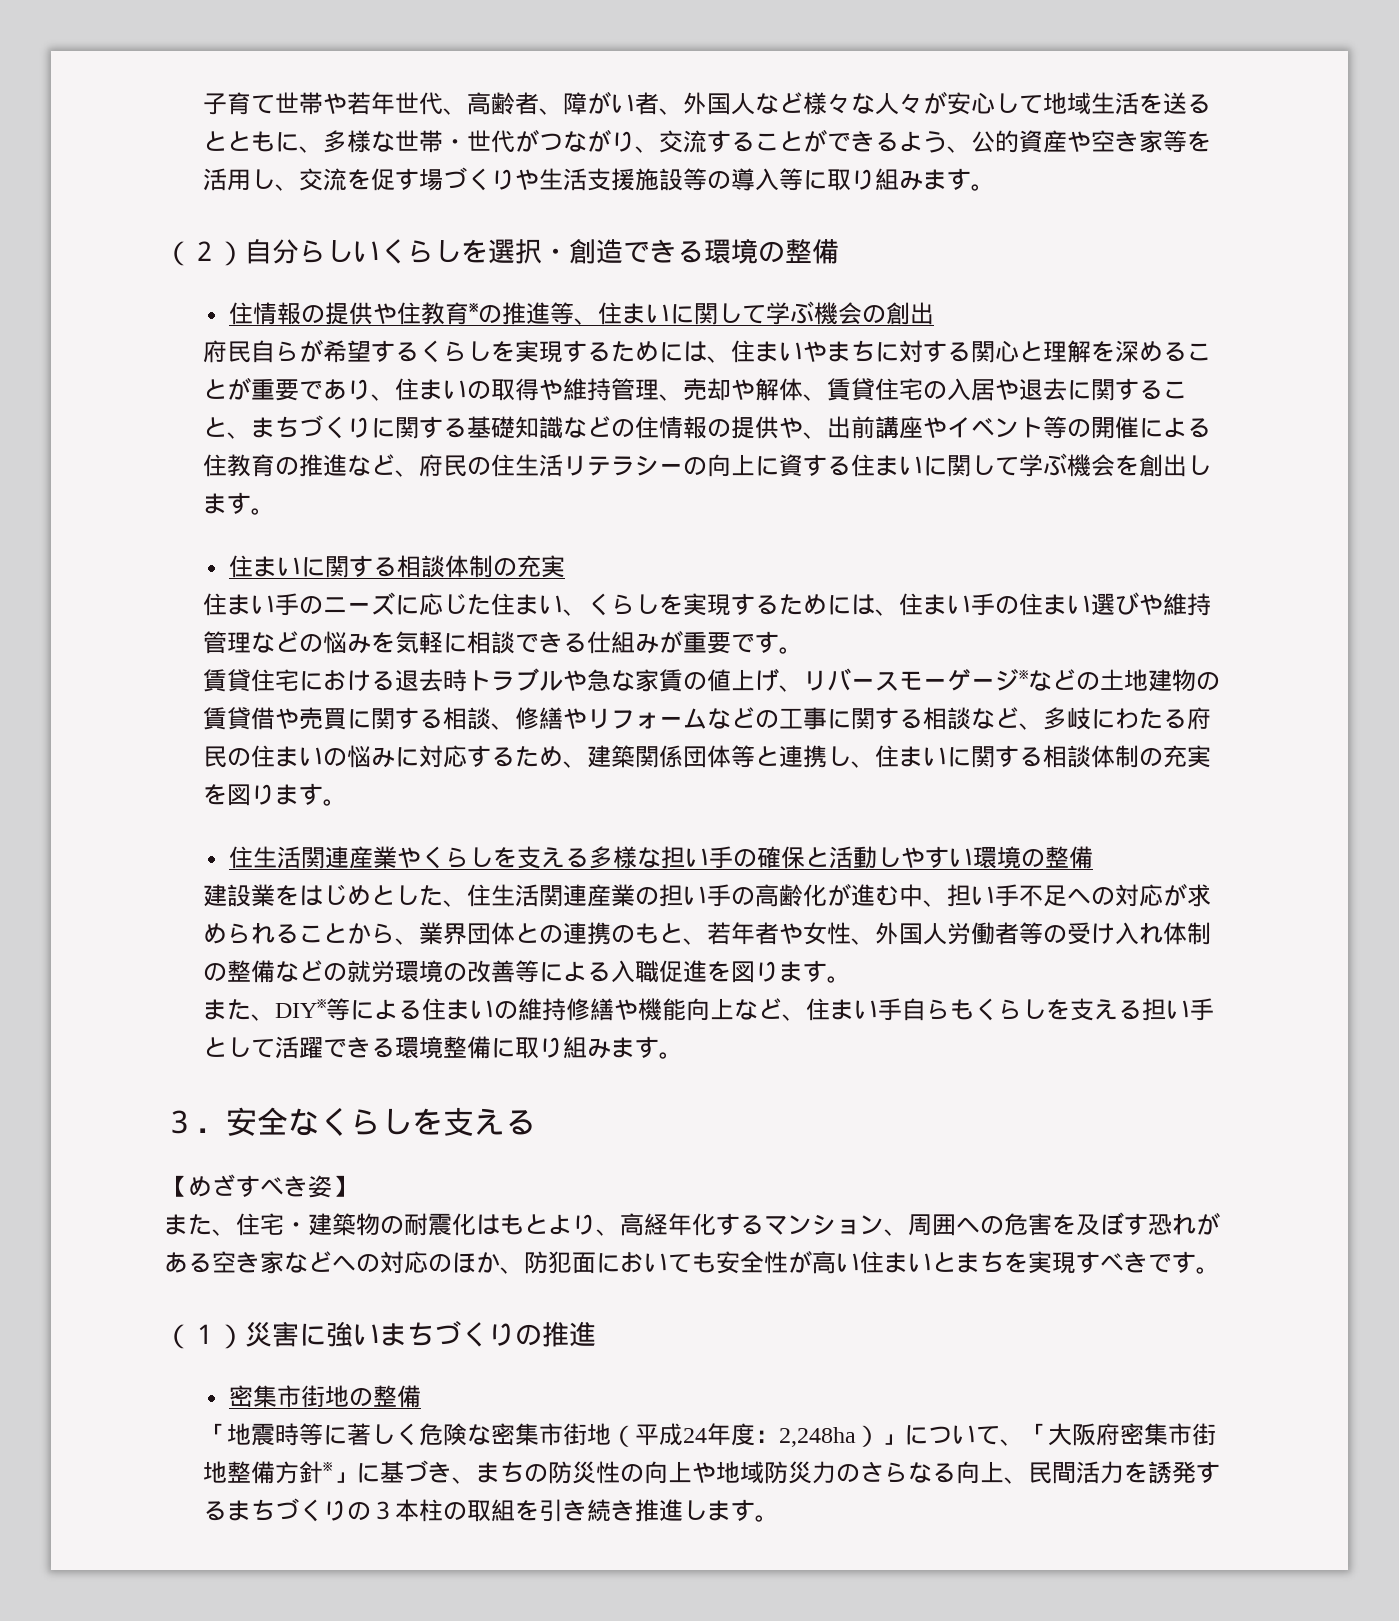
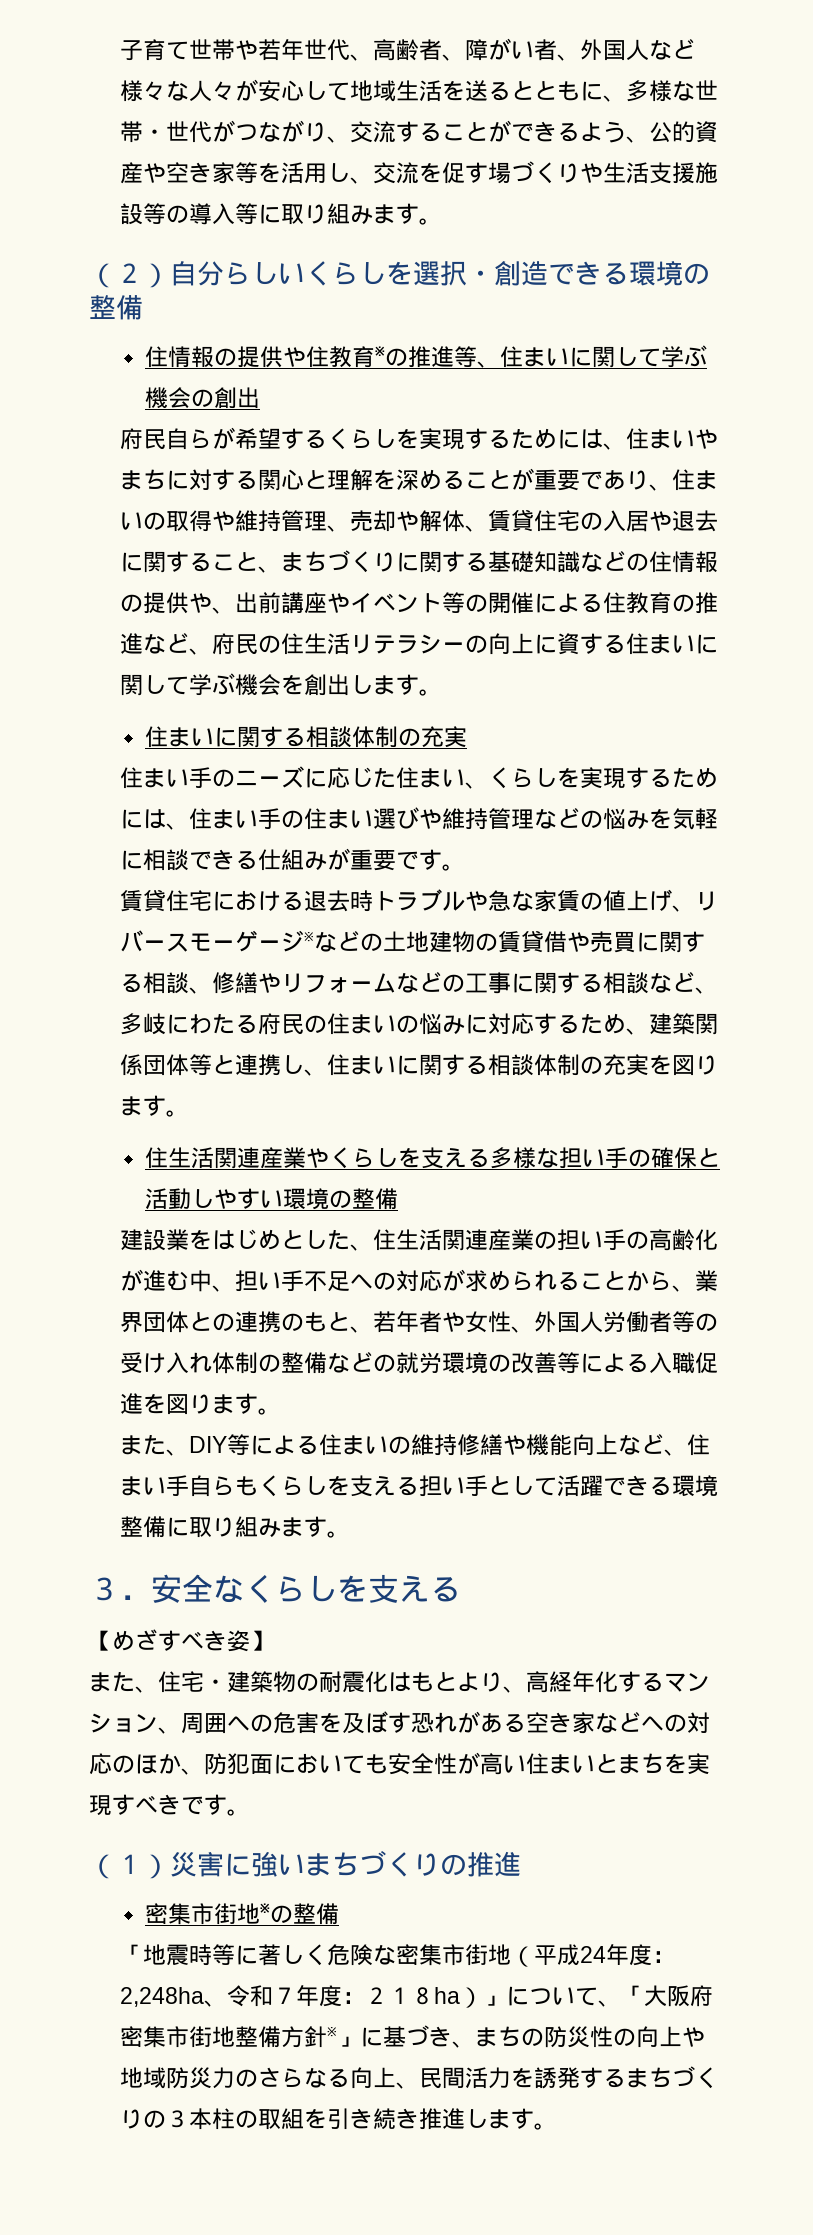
[275,999,327,1018] DIY※ -> [189,1436,228,1453] DIY
(350, 1396) none -> [260,1903,271,1914] ※
(857, 1437) none -> [204,1985,461,2007] 、令和７年度：２１８ha

